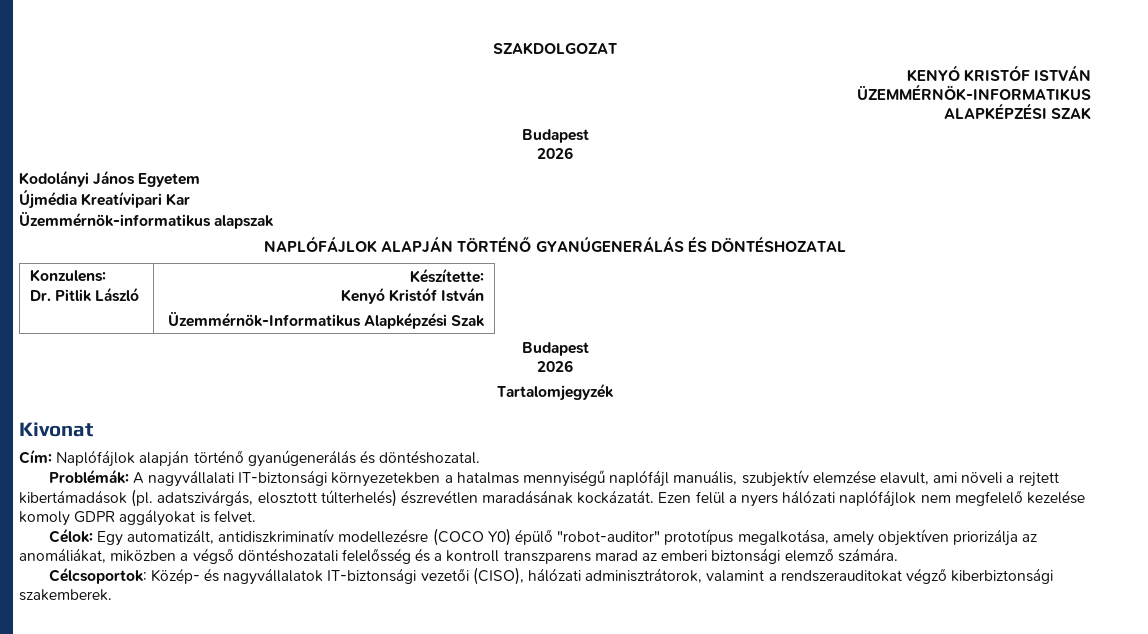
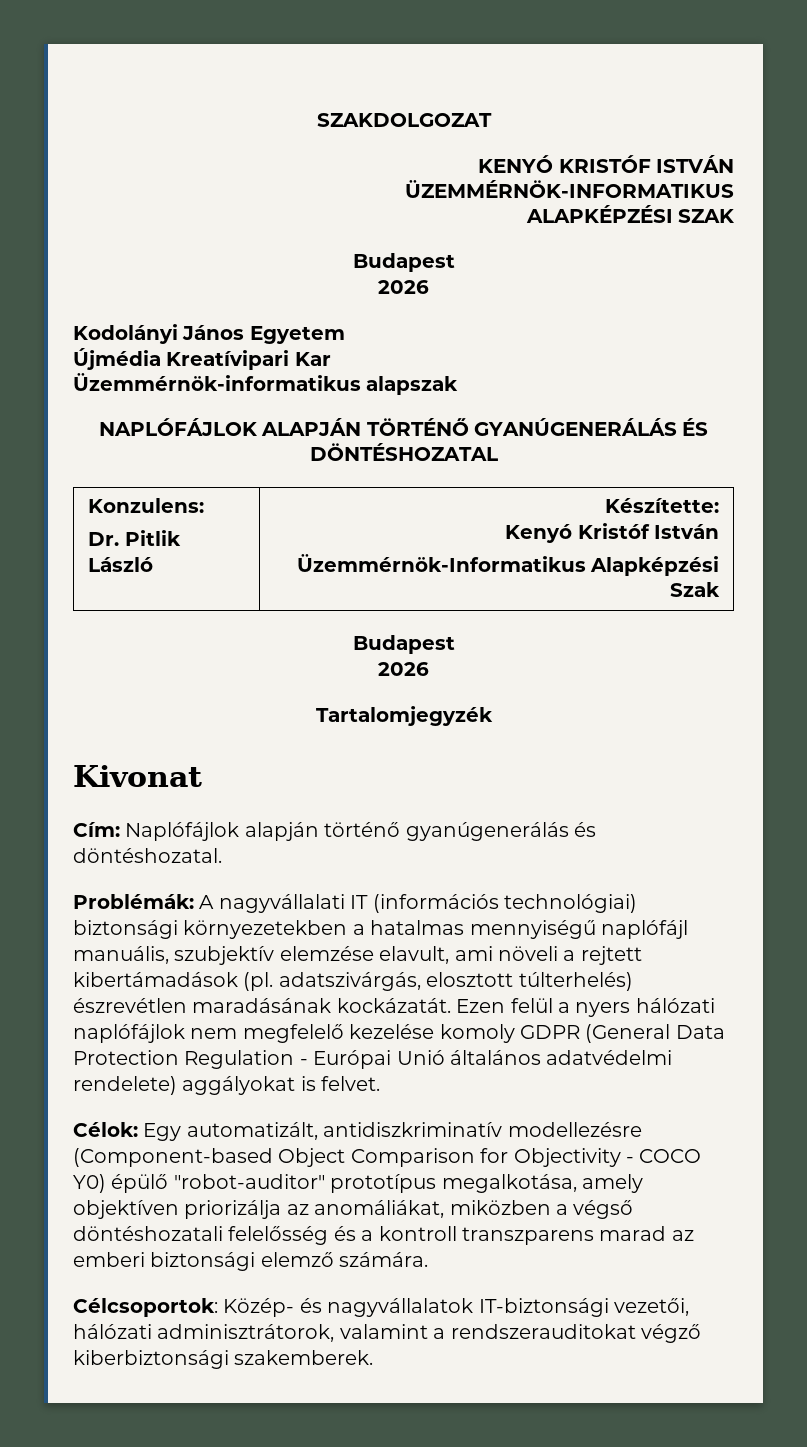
[238,470,328,486] IT-biztonsági -> [350,894,637,913] [73,920,178,939] IT (információs technológiai) biztonsági
(116, 517) none -> [585,1024,725,1043] [73,1050,673,1069] [73,1076,177,1095] (General Data Protection Regulation - Európai Unió általános adatvédelmi rendelete)
[432,528,484,546] (COCO -> [73,1148,702,1167] (Component-based Object Comparison for Objectivity - COCO
[420,567,524,585] vezetői (CISO), -> [614,1298,689,1316] vezetői,

